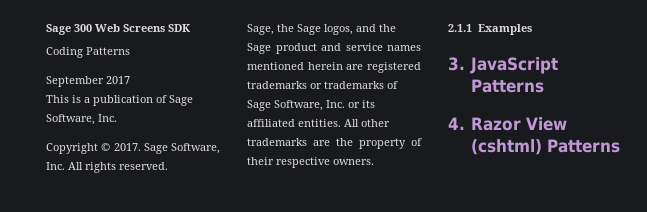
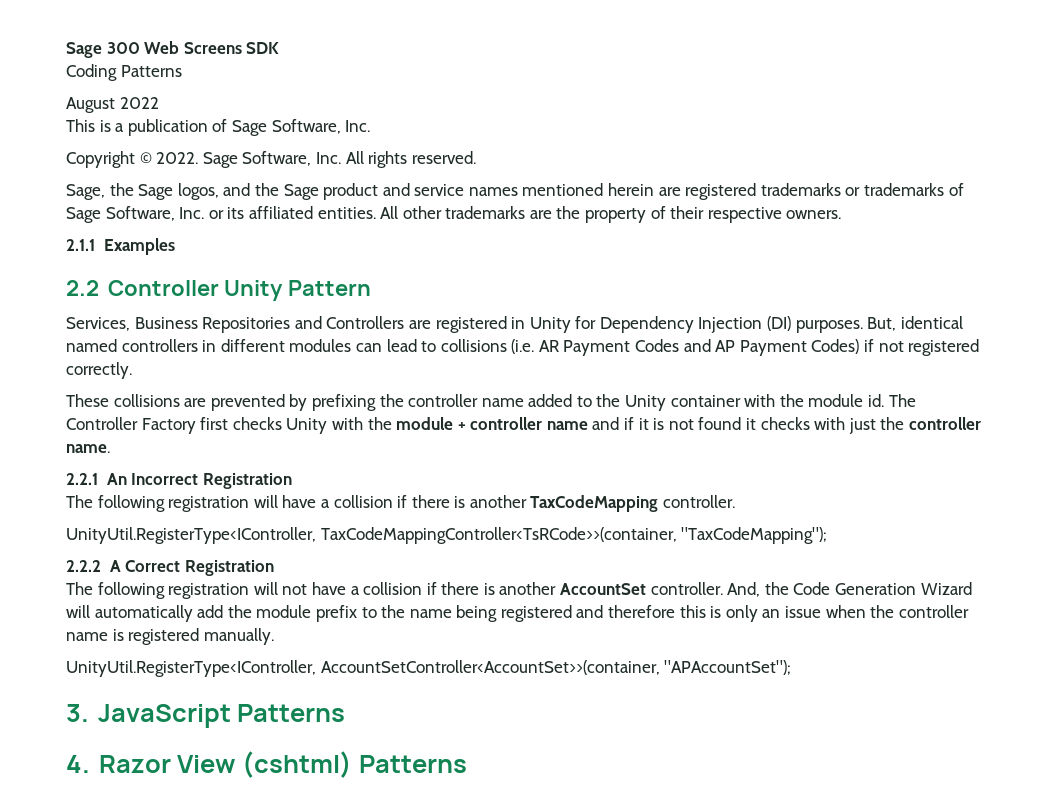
[46,76,130,87] September 2017 -> [66,97,159,113] August 2022
[113,143,141,151] 2017. -> [156,152,199,164] 2022.
(532, 29) none -> [66,280,372,301] [66,316,963,333] [66,339,980,356] [66,362,132,379] [66,394,916,411] [66,417,981,434] [66,444,110,453] [66,473,292,489] [66,495,736,512] [66,527,828,544] [66,560,274,576] [66,582,972,599] [66,605,969,622] [66,628,274,645] [66,660,792,677] // 2.2 Controller Unity Pattern // Services, Business Repositories and Controllers are registered in Unity for Dependency Injection (DI) purposes. But, identical named controllers in different modules can lead to collisions (i.e. AR Payment Codes and AP Payment Codes) if not registered correctly. // These collisions are prevented by prefixing the controller name added to the Unity container with the module id. The Controller Factory first checks Unity with the module + controller name and if it is not found it checks with just the controller name. // 2.2.1 An Incorrect Registration // The following registration will have a collision if there is another TaxCodeMapping controller. // UnityUtil.RegisterType<IController, TaxCodeMappingController<TsRCode>>(container, "TaxCodeMapping"); // 2.2.2 A Correct Registration // The following registration will not have a collision if there is another AccountSet controller. And, the Code Generation Wizard will automatically add the module prefix to the name being registered and therefore this is only an issue when the controller name is registered manually. // UnityUtil.RegisterType<IController, AccountSetController<AccountSet>>(container, "APAccountSet");

